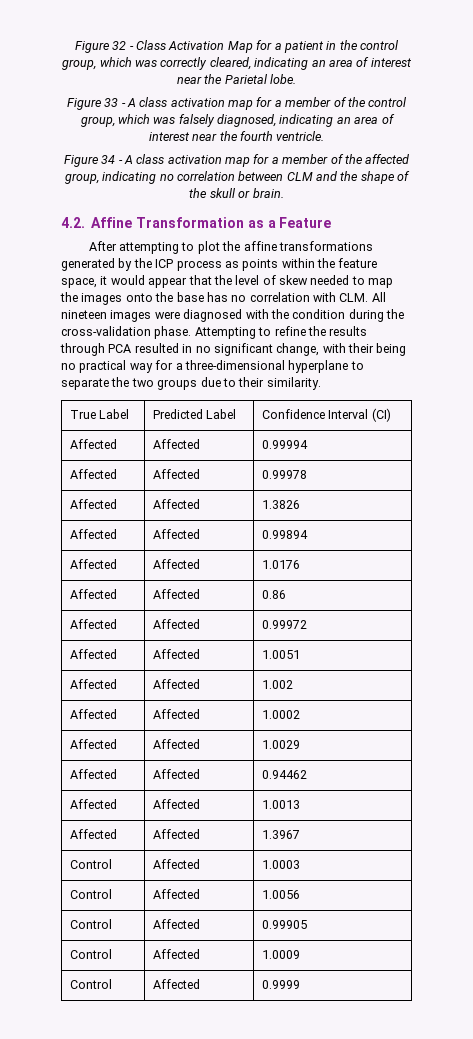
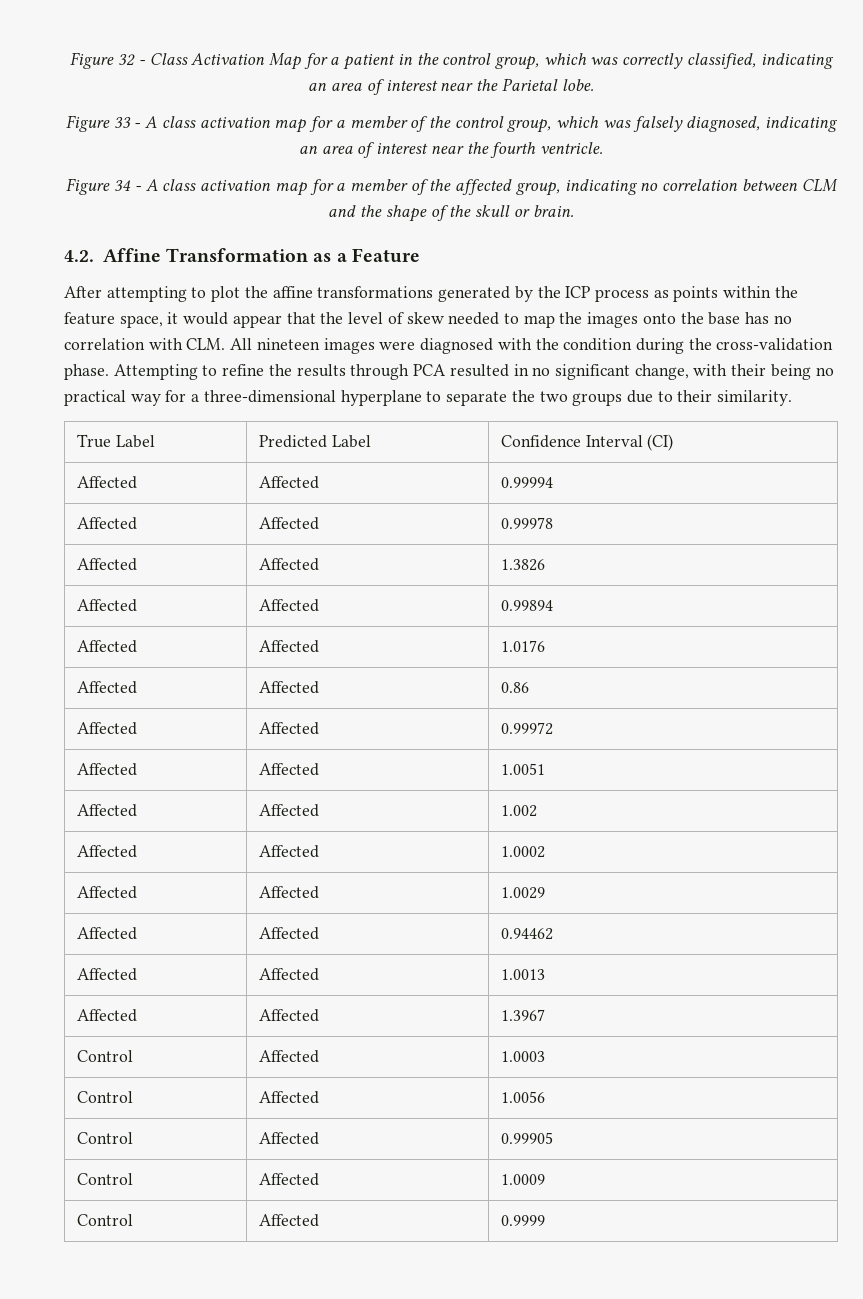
[209,57,251,70] cleared, -> [686,53,756,69] classified,

